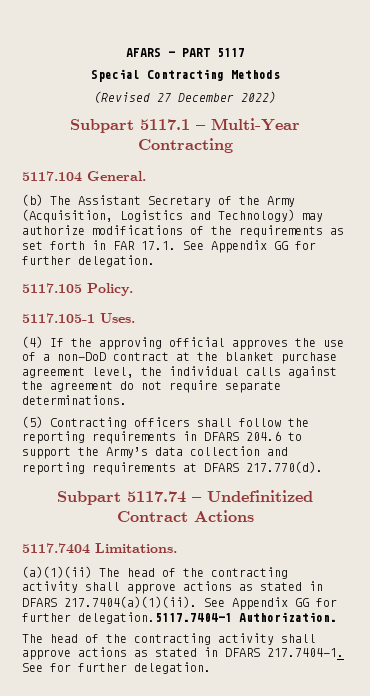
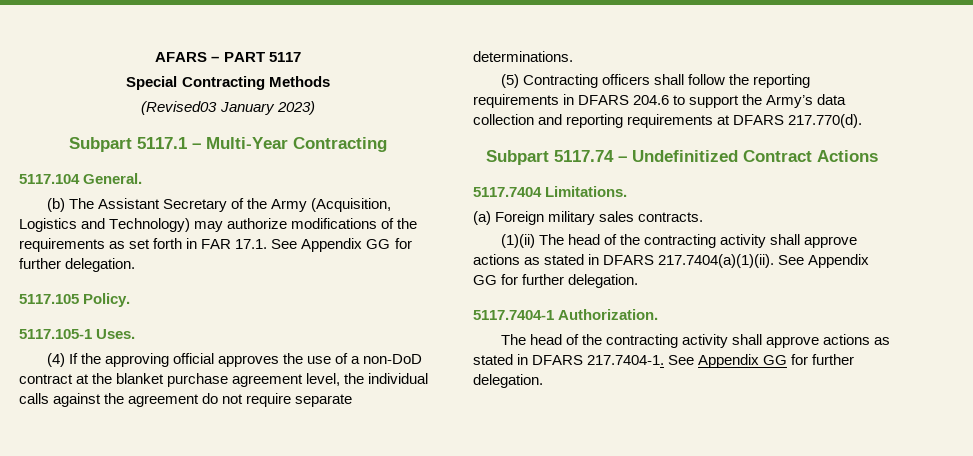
[94,91,276,103] (Revised 27 December 2022) -> [141,101,315,115] (Revised03 January 2023)
[22,566,92,578] (a)(1)(ii) -> [473,211,704,225] [500,234,535,248] (a) Foreign military sales contracts. // (1)(ii)
[78,612,232,624] delegation.5117.7404-1 -> [568,274,639,288] [473,310,554,320] delegation. // 5117.7404-1
(43, 667) none -> [698,354,788,368] Appendix GG

